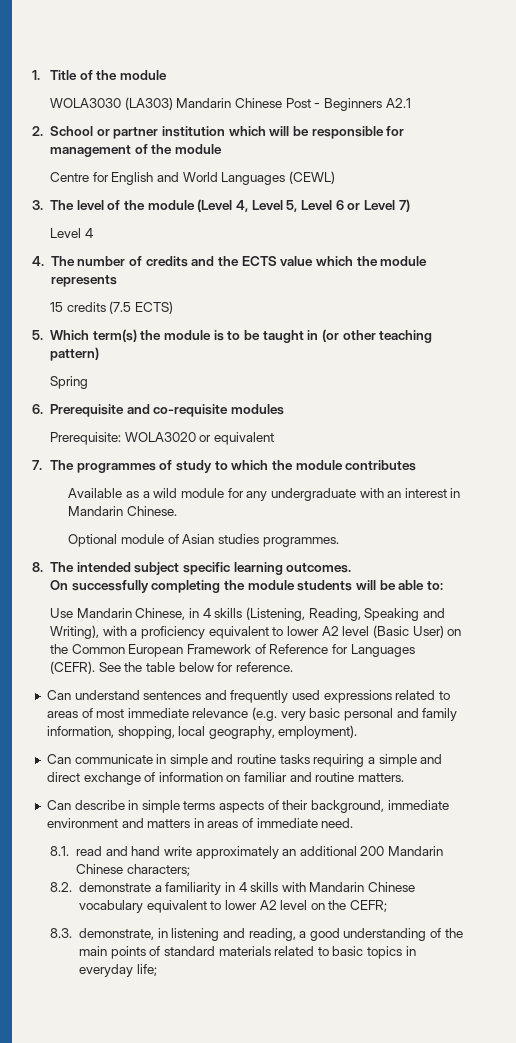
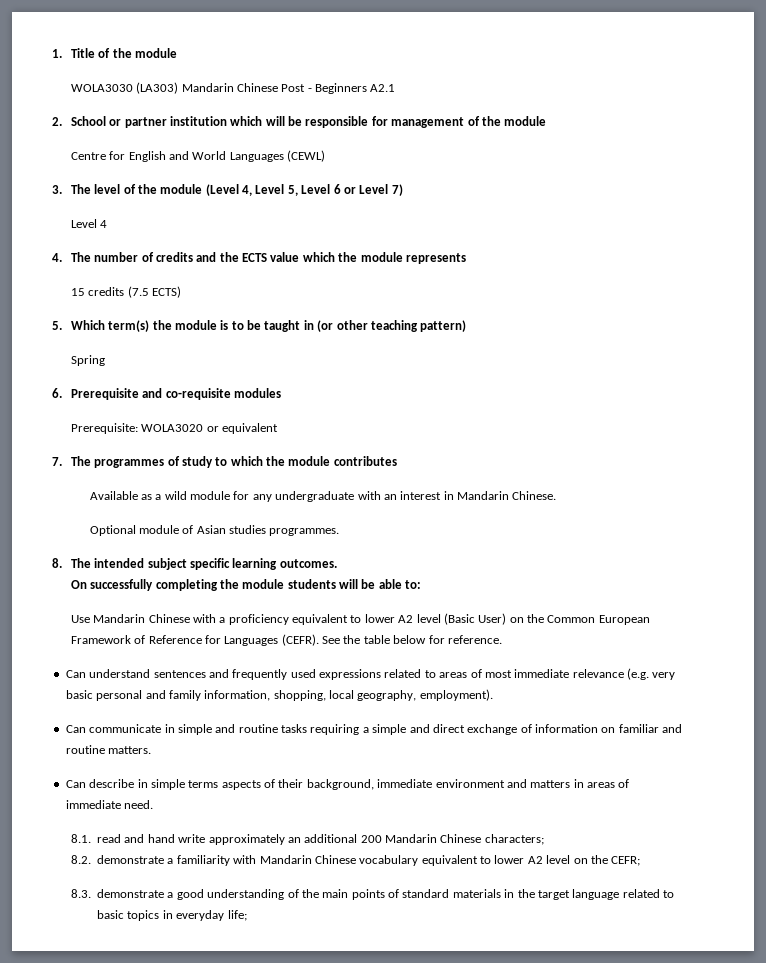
[135,607,445,621] [50,625,100,639] Chinese, in 4 skills (Listening, Reading, Speaking and Writing), -> [148,614,190,623] Chinese
[224,882,279,892] in 4 skills -> (230, 860) none
[78,928,296,941] demonstrate, in listening and reading, -> [97,889,165,898] demonstrate
(271, 951) none -> [504,889,620,900] in the target language

